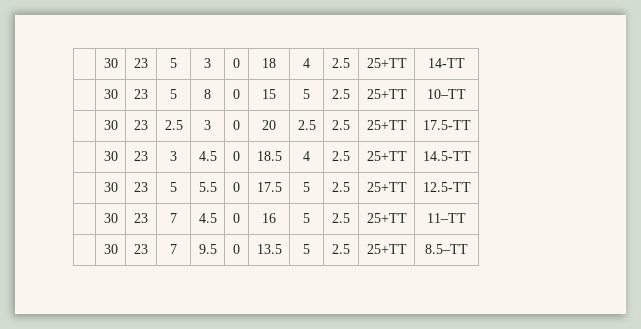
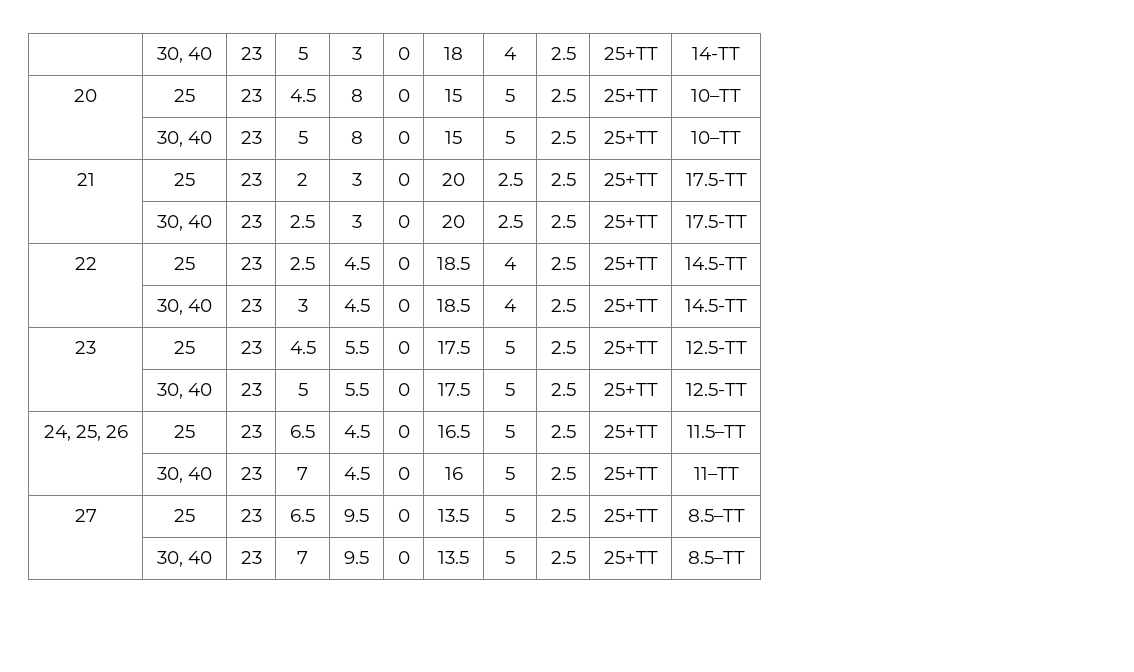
[103,58,118,68] | 30 -> [157,47,212,63] | 30, 40
[103,89,118,99] | 30 -> [74,89,97,102] [174,89,195,102] [240,89,262,102] [289,89,316,102] [350,89,363,102] [397,89,410,102] [445,89,462,102] [505,89,515,102] [550,89,576,102] [603,89,658,102] [691,89,741,102] [157,131,212,147] 20 | 25 | 23 | 4.5 | 8 | 0 | 15 | 5 | 2.5 | 25+TT | 10–TT // | 30, 40
[103,120,118,130] | 30 -> [76,173,95,186] [174,173,195,186] [240,173,262,186] [297,173,308,186] [351,173,362,186] [397,173,410,186] [442,173,465,186] [497,173,523,186] [550,173,576,186] [603,173,658,186] [685,173,747,186] [157,215,212,231] 21 | 25 | 23 | 2 | 3 | 0 | 20 | 2.5 | 2.5 | 25+TT | 17.5-TT // | 30, 40
[103,151,118,161] | 30 -> [74,257,97,270] [174,257,195,270] [240,257,262,270] [290,257,315,270] [343,257,370,270] [397,257,410,270] [437,257,470,270] [504,257,516,270] [550,257,576,270] [603,257,658,270] [685,257,747,270] [157,299,212,315] 22 | 25 | 23 | 2.5 | 4.5 | 0 | 18.5 | 4 | 2.5 | 25+TT | 14.5-TT // | 30, 40
[103,182,118,192] | 30 -> [75,341,96,354] [174,341,195,354] [240,341,262,354] [289,341,316,354] [344,341,369,354] [397,341,410,354] [437,341,470,354] [505,341,515,354] [550,341,576,354] [603,341,658,354] [685,341,747,354] [157,383,212,399] 23 | 25 | 23 | 4.5 | 5.5 | 0 | 17.5 | 5 | 2.5 | 25+TT | 12.5-TT // | 30, 40
[103,213,118,223] | 30 -> [43,425,128,441] [174,425,195,438] [240,425,262,438] [290,425,315,438] [343,425,370,438] [397,425,410,438] [437,425,470,438] [505,425,515,438] [550,425,576,438] [603,425,658,438] [686,425,746,438] [157,467,212,483] 24, 25, 26 | 25 | 23 | 6.5 | 4.5 | 0 | 16.5 | 5 | 2.5 | 25+TT | 11.5–TT // | 30, 40
[103,244,118,254] | 30 -> [74,509,97,522] [174,509,195,522] [240,509,262,522] [290,509,315,522] [344,509,369,522] [397,509,410,522] [438,509,469,522] [505,509,515,522] [550,509,576,522] [603,509,658,522] [687,509,745,522] [157,551,212,567] 27 | 25 | 23 | 6.5 | 9.5 | 0 | 13.5 | 5 | 2.5 | 25+TT | 8.5–TT // | 30, 40

